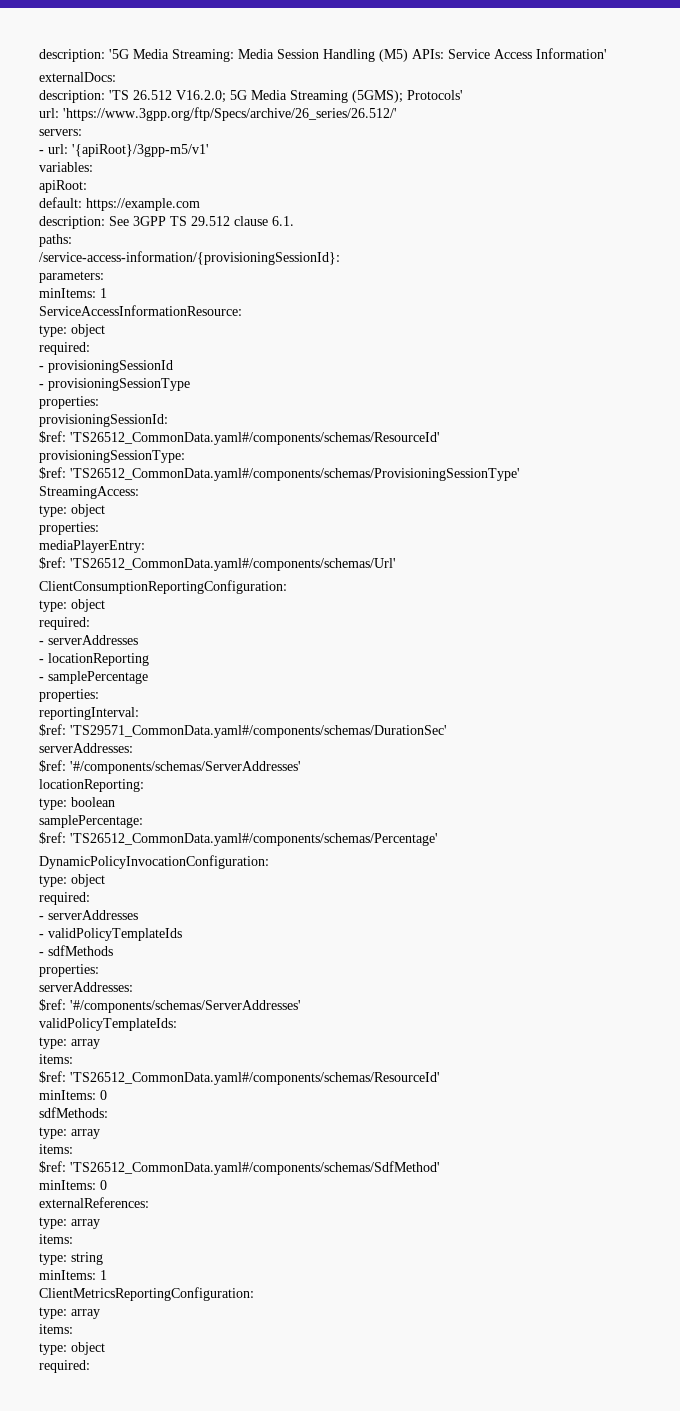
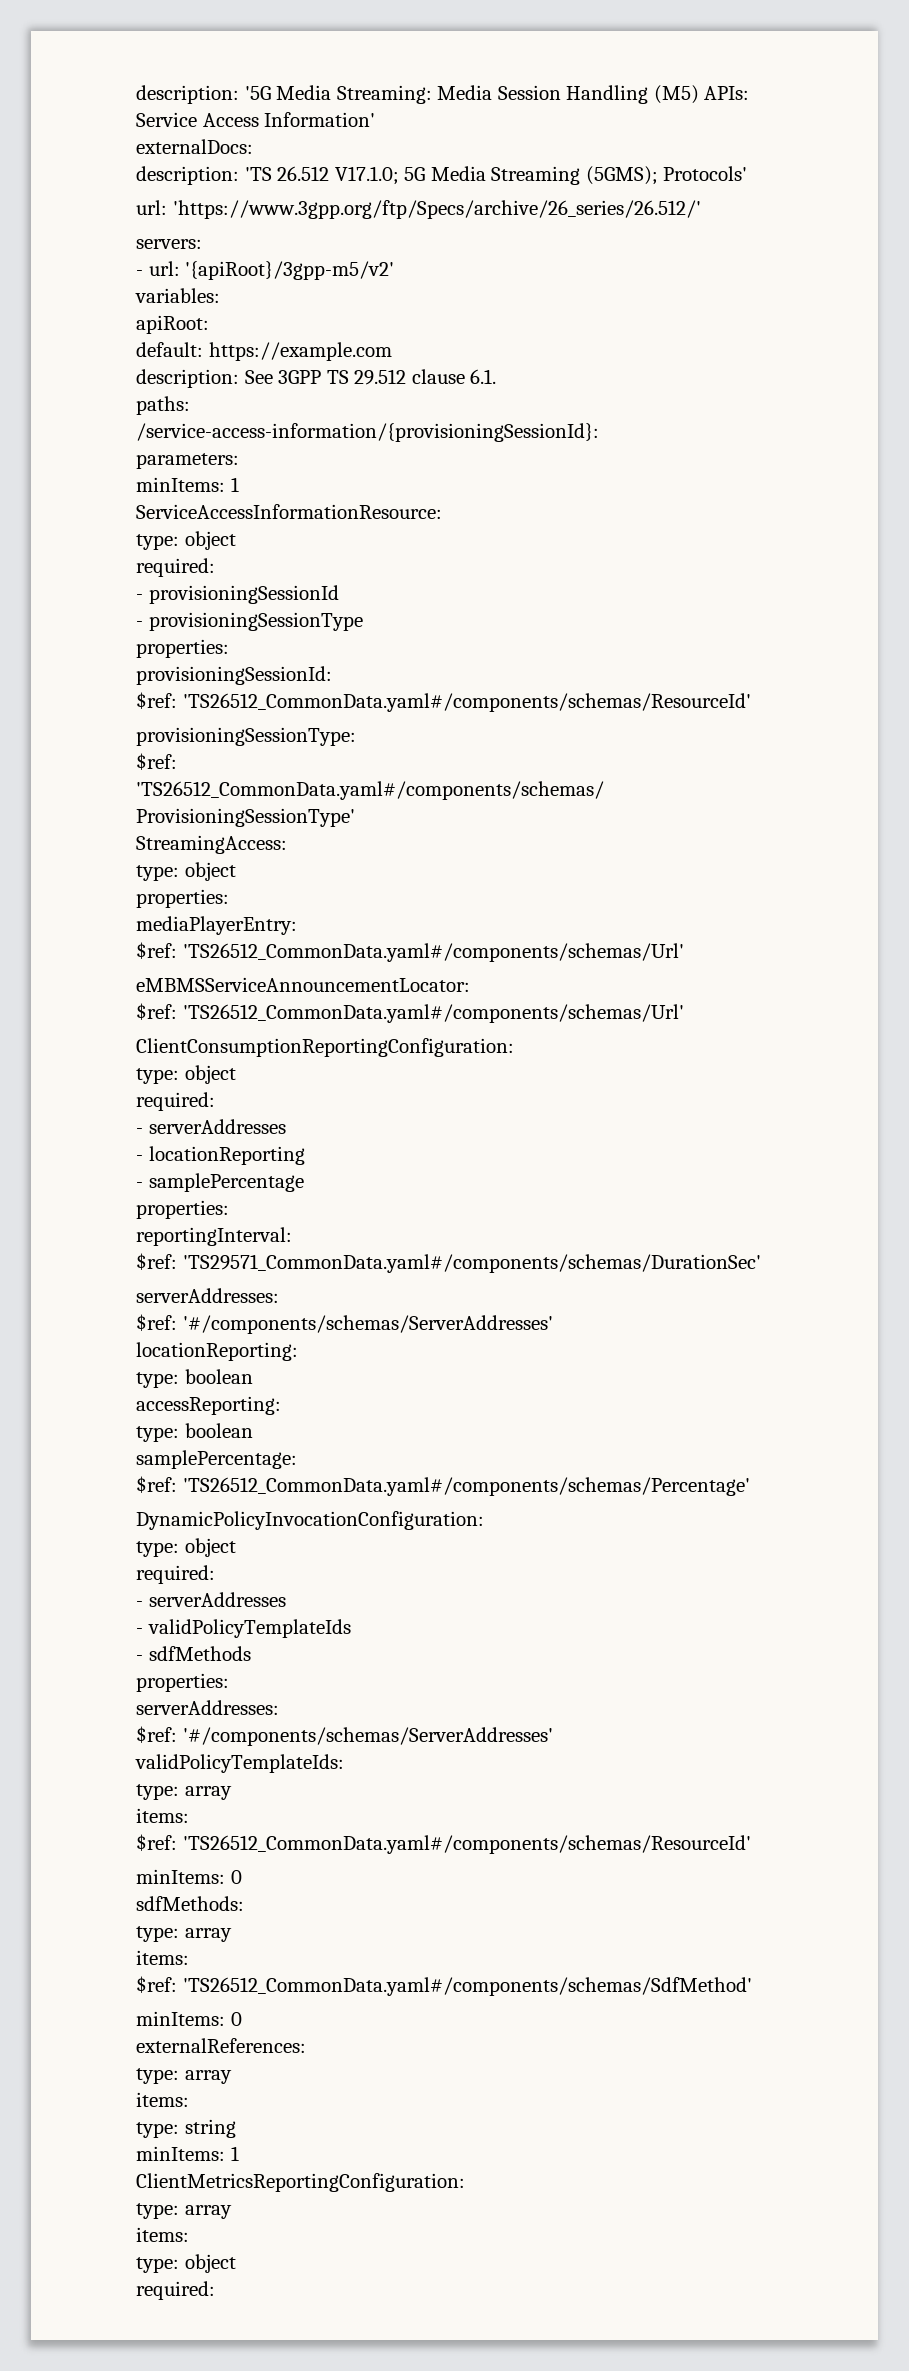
[176,90,226,103] V16.2.0; -> [334,166,399,185] V17.1.0;
[72,144,209,157] '{apiRoot}/3gpp-m5/v1' -> [185,261,395,280] '{apiRoot}/3gpp-m5/v2'
(396, 564) none -> [136,977,470,992] [136,1003,684,1023] // eMBMSServiceAnnouncementLocator: // $ref: 'TS26512_CommonData.yaml#/components/schemas/Url'
(115, 802) none -> [136,1396,281,1415] [136,1423,253,1442] // accessReporting: // type: boolean

